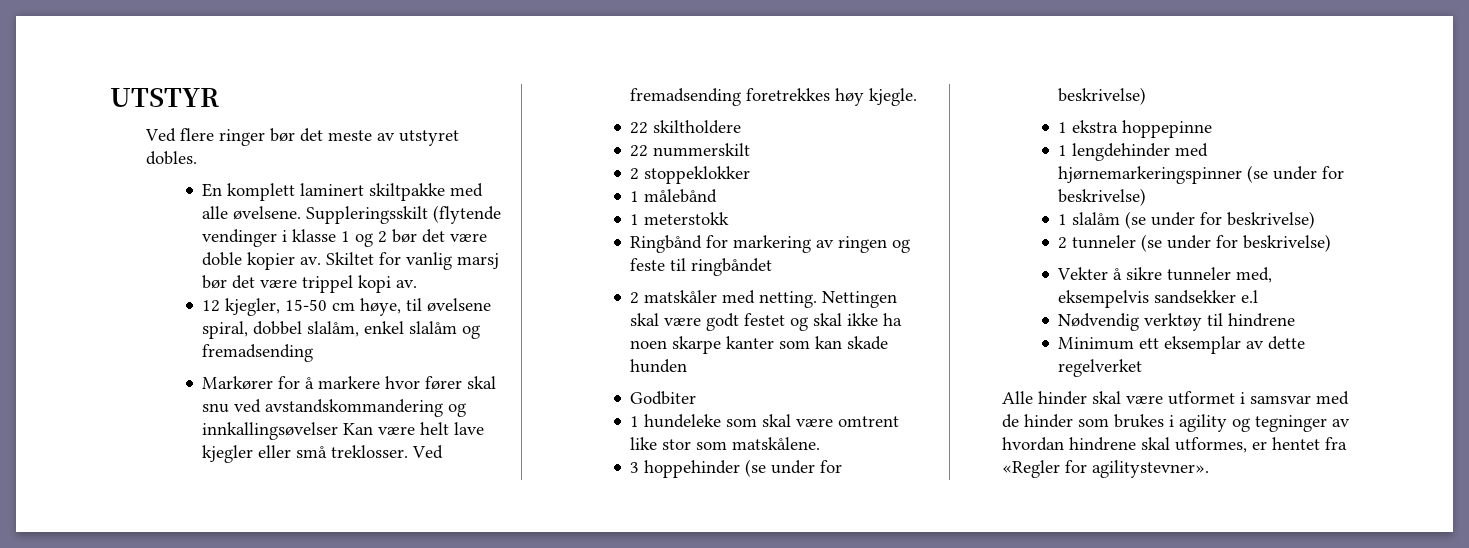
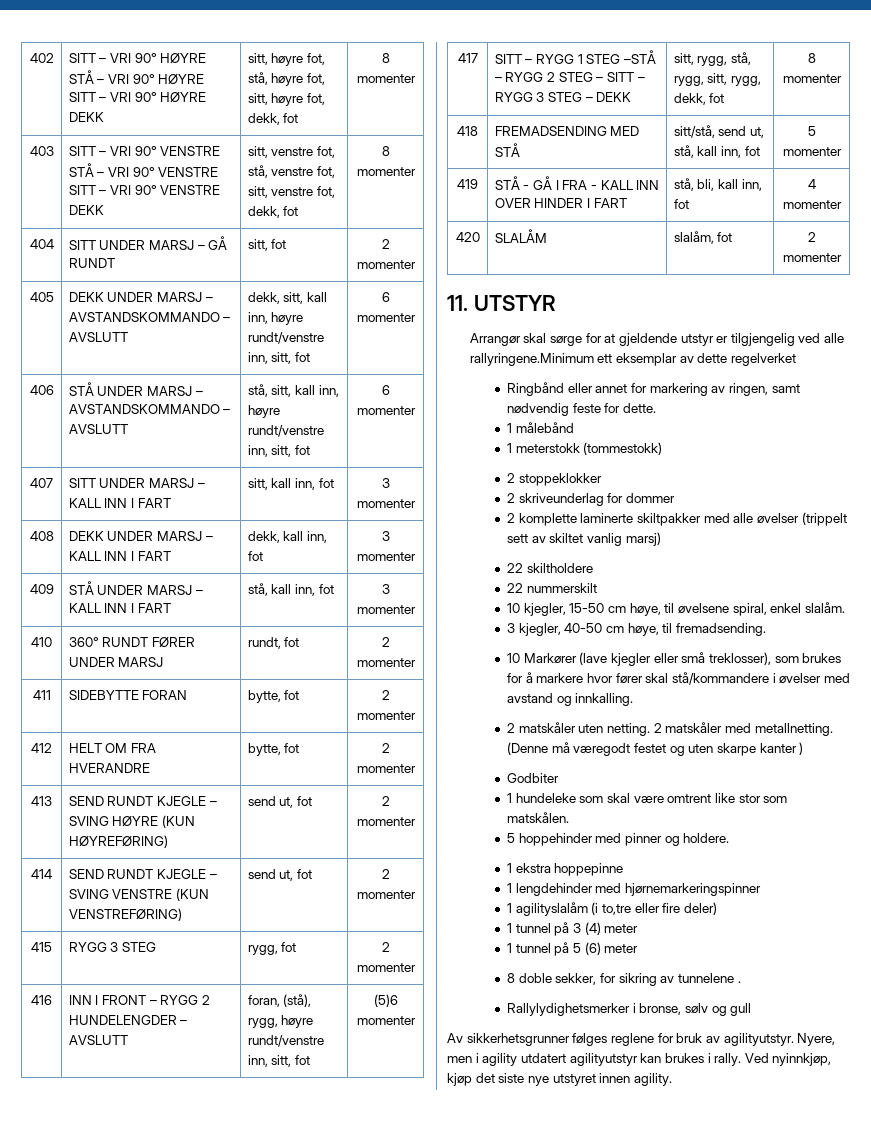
[110,88,219,107] [145,128,460,146] [146,151,198,165] [202,183,484,201] [202,205,502,224] [202,229,488,247] [202,252,500,270] [202,275,418,293] [202,300,221,312] UTSTYR // Ved flere ringer bør det meste av utstyret dobles. // En komplett laminert skiltpakke med alle øvelsene. Suppleringsskilt (flytende vendinger i klasse 1 og 2 bør det være doble kopier av. Skiltet for vanlig marsj bør det være trippel kopi av. // 12 -> [29,53,54,63] [68,52,207,64] [68,70,205,85] [68,91,207,103] [68,112,104,122] [247,53,325,66] [247,72,325,86] [247,93,325,106] [247,113,299,125] [381,53,390,63] [356,74,416,83] [29,146,54,156] [68,146,221,156] [68,163,219,177] [68,185,221,195] [68,205,104,215] [247,146,335,158] [247,165,335,178] [247,186,335,198] [247,206,299,218] [381,146,390,156] [356,167,416,176] [29,239,54,249] [68,236,228,250] [68,258,115,268] [247,239,287,251] [381,239,390,249] [356,260,416,269] [29,292,54,302] [68,292,213,302] [68,312,231,322] [68,332,128,342] [247,292,327,304] [247,312,304,325] [247,332,324,344] [247,352,310,364] [381,292,390,302] [356,313,416,322] [29,385,54,395] [68,382,203,396] [68,404,231,414] [68,424,128,434] [247,384,339,397] [247,405,280,418] [247,425,324,437] [247,445,310,457] [381,385,390,395] [356,406,416,415] [30,478,53,488] [68,478,205,488] [68,498,171,508] [247,478,334,490] [381,478,390,488] [356,499,416,508] [29,531,54,541] [68,531,213,541] [68,551,171,561] [247,531,327,543] [247,551,263,561] [381,531,390,541] [356,552,416,561] [29,584,54,594] [68,581,203,595] [68,603,171,613] [247,583,334,596] [381,584,390,594] [356,605,416,614] [31,637,52,647] [68,636,195,648] [68,657,164,667] [247,637,300,649] [381,637,390,647] [356,658,416,667] [32,690,51,700] [68,690,188,700] [247,690,300,703] [381,690,390,700] [356,711,416,720] [31,743,52,753] [68,743,156,753] [68,763,150,773] [247,743,300,756] [381,743,390,753] [356,764,416,773] [31,796,52,806] [68,796,217,806] [68,815,195,828] [68,835,168,848] [247,796,312,808] [381,796,390,806] [356,817,416,826] [31,869,52,879] [68,869,217,879] [68,888,209,901] [68,908,182,921] [247,869,312,881] [381,869,390,879] [356,890,416,899] [31,942,52,952] [68,942,156,952] [247,942,297,955] [381,942,390,952] [356,963,416,972] [31,995,52,1005] [68,995,210,1005] [68,1015,188,1025] [68,1035,128,1045] [247,994,312,1007] [247,1015,314,1028] [247,1035,324,1047] [247,1055,310,1067] [373,994,398,1007] [356,1016,416,1025] [457,53,478,63] [494,50,656,64] [494,72,645,82] [494,92,632,102] [673,52,751,66] [673,73,761,86] [673,93,725,105] [807,53,816,63] [782,74,842,83] [457,126,478,136] [494,126,640,136] [494,143,520,157] [673,125,764,138] [673,145,760,158] [807,126,816,136] [782,147,842,156] [457,179,478,189] [494,176,660,190] [494,198,627,208] [673,178,762,191] [673,199,689,209] [807,179,816,189] [782,200,842,209] [455,232,480,242] [494,229,547,243] [673,231,733,244] [807,232,816,242] [782,253,842,262] [447,295,556,311] [469,333,845,346] [469,353,796,366] [507,382,800,396] [507,403,657,416] [507,422,574,433] [507,442,663,455] [507,473,602,486] [507,493,676,506] [507,512,847,526] [507,532,661,546] [507,563,593,573] [507,583,597,593] [507,603,521,613] 402 | SITT – VRI 90° HØYRE STÅ – VRI 90° HØYRE SITT – VRI 90° HØYRE DEKK | sitt, høyre fot, stå, høyre fot, sitt, høyre fot, dekk, fot | 8 momenter // 403 | SITT – VRI 90° VENSTRE STÅ – VRI 90° VENSTRE SITT – VRI 90° VENSTRE DEKK | sitt, venstre fot, stå, venstre fot, sitt, venstre fot, dekk, fot | 8 momenter // 404 | SITT UNDER MARSJ – GÅ RUNDT | sitt, fot | 2 momenter // 405 | DEKK UNDER MARSJ – AVSTANDSKOMMANDO – AVSLUTT | dekk, sitt, kall inn, høyre rundt/venstre inn, sitt, fot | 6 momenter // 406 | STÅ UNDER MARSJ – AVSTANDSKOMMANDO – AVSLUTT | stå, sitt, kall inn, høyre rundt/venstre inn, sitt, fot | 6 momenter // 407 | SITT UNDER MARSJ – KALL INN I FART | sitt, kall inn, fot | 3 momenter // 408 | DEKK UNDER MARSJ – KALL INN I FART | dekk, kall inn, fot | 3 momenter // 409 | STÅ UNDER MARSJ – KALL INN I FART | stå, kall inn, fot | 3 momenter // 410 | 360° RUNDT FØRER UNDER MARSJ | rundt, fot | 2 momenter // 411 | SIDEBYTTE FORAN | bytte, fot | 2 momenter // 412 | HELT OM FRA HVERANDRE | bytte, fot | 2 momenter // 413 | SEND RUNDT KJEGLE – SVING HØYRE (KUN HØYREFØRING) | send ut, fot | 2 momenter // 414 | SEND RUNDT KJEGLE – SVING VENSTRE (KUN VENSTREFØRING) | send ut, fot | 2 momenter // 415 | RYGG 3 STEG | rygg, fot | 2 momenter // 416 | INN I FRONT – RYGG 2 HUNDELENGDER – AVSLUTT | foran, (stå), rygg, høyre rundt/venstre inn, sitt, fot | (5)6 momenter // 417 | SITT – RYGG 1 STEG –STÅ – RYGG 2 STEG – SITT – RYGG 3 STEG – DEKK | sitt, rygg, stå, rygg, sitt, rygg, dekk, fot | 8 momenter // 418 | FREMADSENDING MED STÅ | sitt/stå, send ut, stå, kall inn, fot | 5 momenter // 419 | STÅ - GÅ I FRA - KALL INN OVER HINDER I FART | stå, bli, kall inn, fot | 4 momenter // 420 | SLALÅM | slalåm, fot | 2 momenter // 11. UTSTYR // Arrangør skal sørge for at gjeldende utstyr er tilgjengelig ved alle rallyringene.Minimum ett eksemplar av dette regelverket // Ringbånd eller annet for markering av ringen, samt nødvendig feste for dette. // 1 målebånd // 1 meterstokk (tommestokk) // 2 stoppeklokker // 2 skriveunderlag for dommer // 2 komplette laminerte skiltpakker med alle øvelser (trippelt sett av skiltet vanlig marsj) // 22 skiltholdere // 22 nummerskilt // 10
[253,321,481,339] [202,344,314,362] [202,376,274,390] dobbel slalåm, enkel slalåm og fremadsending // Markører -> [770,602,845,613] [507,623,766,636] [507,652,842,666] enkel slalåm. // 3 kjegler, 40-50 cm høye, til fremadsending. // 10 Markører (lave kjegler eller små treklosser), som brukes
[202,399,467,417] [202,422,485,440] [202,445,444,463] [630,88,918,106] [630,120,742,134] [630,143,751,157] [630,166,751,184] [630,189,718,203] [630,212,730,225] [630,235,911,253] [630,258,773,276] [630,290,898,308] [630,313,903,331] [630,336,889,354] [630,359,688,373] snu ved avstandskommandering og innkallingsøvelser Kan være helt lave kjegler eller små treklosser. Ved fremadsending foretrekkes høy kjegle. // 22 skiltholdere // 22 nummerskilt // 2 stoppeklokker // 1 målebånd // 1 meterstokk // Ringbånd for markering av ringen og feste til ringbåndet // 2 matskåler med netting. Nettingen skal være godt festet og skal ikke ha noen skarpe kanter som kan skade hunden -> [671,672,850,685] [507,693,634,706] [507,722,833,736] [507,742,804,756] stå/kommandere i øvelser med avstand og innkalling. // 2 matskåler uten netting. 2 matskåler med metallnetting. (Denne må væregodt festet og uten skarpe kanter )
[732,437,821,450] [630,459,843,478] [1058,87,1147,105] matskålene. // 3 hoppehinder (se under for beskrivelse) -> [507,812,570,823] [507,833,730,846] matskålen. // 5 hoppehinder med pinner og holdere.
[1247,165,1345,183] [1058,188,1147,206] [1058,211,1316,229] [1058,234,1332,252] [1057,267,1273,283] [1058,290,1259,308] [1058,313,1296,331] [1058,336,1306,354] [1058,359,1143,377] [1002,391,1350,405] [1002,414,1351,432] [1002,437,1348,453] [1002,460,1210,478] (se under for beskrivelse) // 1 slalåm (se under for beskrivelse) // 2 tunneler (se under for beskrivelse) // Vekter å sikre tunneler med, eksempelvis sandsekker e.l // Nødvendig verktøy til hindrene // Minimum ett eksemplar av dette regelverket // Alle hinder skal være utformet i samsvar med de hinder som brukes i agility og tegninger av hvordan hindrene skal utformes, er hentet fra «Regler for agilitystevner». -> [507,902,717,916] [507,922,639,936] [507,942,639,956] [507,973,741,986] [507,1003,752,1016] [447,1033,836,1046] [447,1053,832,1066] [447,1073,672,1086] // 1 agilityslalåm (i to,tre eller fire deler) // 1 tunnel på 3 (4) meter // 1 tunnel på 5 (6) meter // 8 doble sekker, for sikring av tunnelene . // Rallylydighetsmerker i bronse, sølv og gull // Av sikkerhetsgrunner følges reglene for bruk av agilityutstyr. Nyere, men i agility utdatert agilityutstyr kan brukes i rally. Ved nyinnkjøp, kjøp det siste nye utstyret innen agility.

